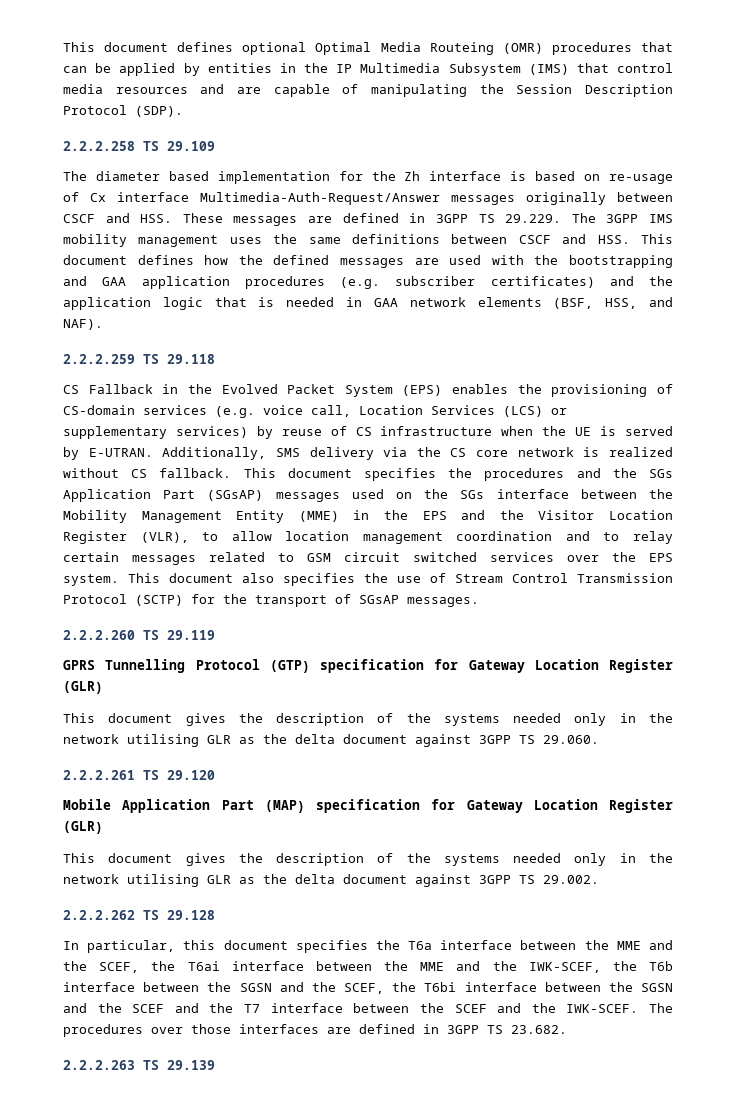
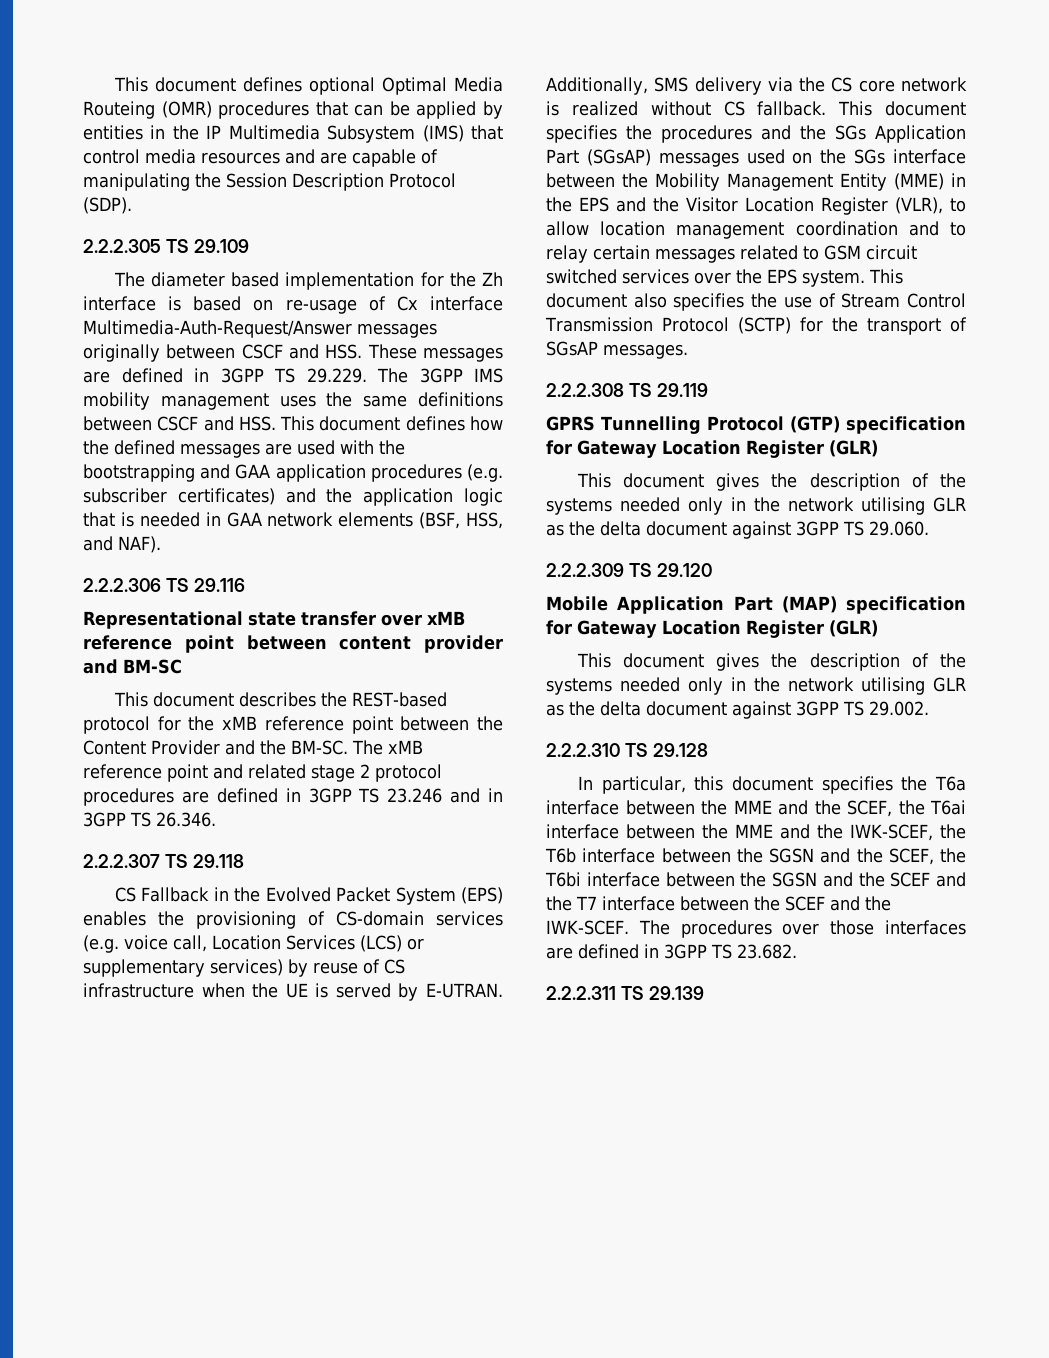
[63,141,135,151] 2.2.2.258 -> [83,239,161,253] 2.2.2.305
[63,354,135,364] 2.2.2.259 -> [83,578,245,592] [83,611,465,629] [83,635,503,653] [83,659,182,674] [113,692,447,707] [83,716,504,734] [83,740,423,755] [83,764,442,782] [83,788,503,806] [83,812,216,827] [83,854,160,868] 2.2.2.306 TS 29.116 // Representational state transfer over xMB reference point between content provider and BM-SC // This document describes the REST-based protocol for the xMB reference point between the Content Provider and the BM-SC. The xMB reference point and related stage 2 protocol procedures are defined in 3GPP TS 23.246 and in 3GPP TS 26.346. // 2.2.2.307
[63,630,135,640] 2.2.2.260 -> [546,383,624,397] 2.2.2.308
[63,770,135,780] 2.2.2.261 -> [546,563,624,577] 2.2.2.309
[63,910,135,920] 2.2.2.262 -> [546,743,620,757] 2.2.2.310
[63,1060,135,1070] 2.2.2.263 -> [546,986,616,1000] 2.2.2.311

